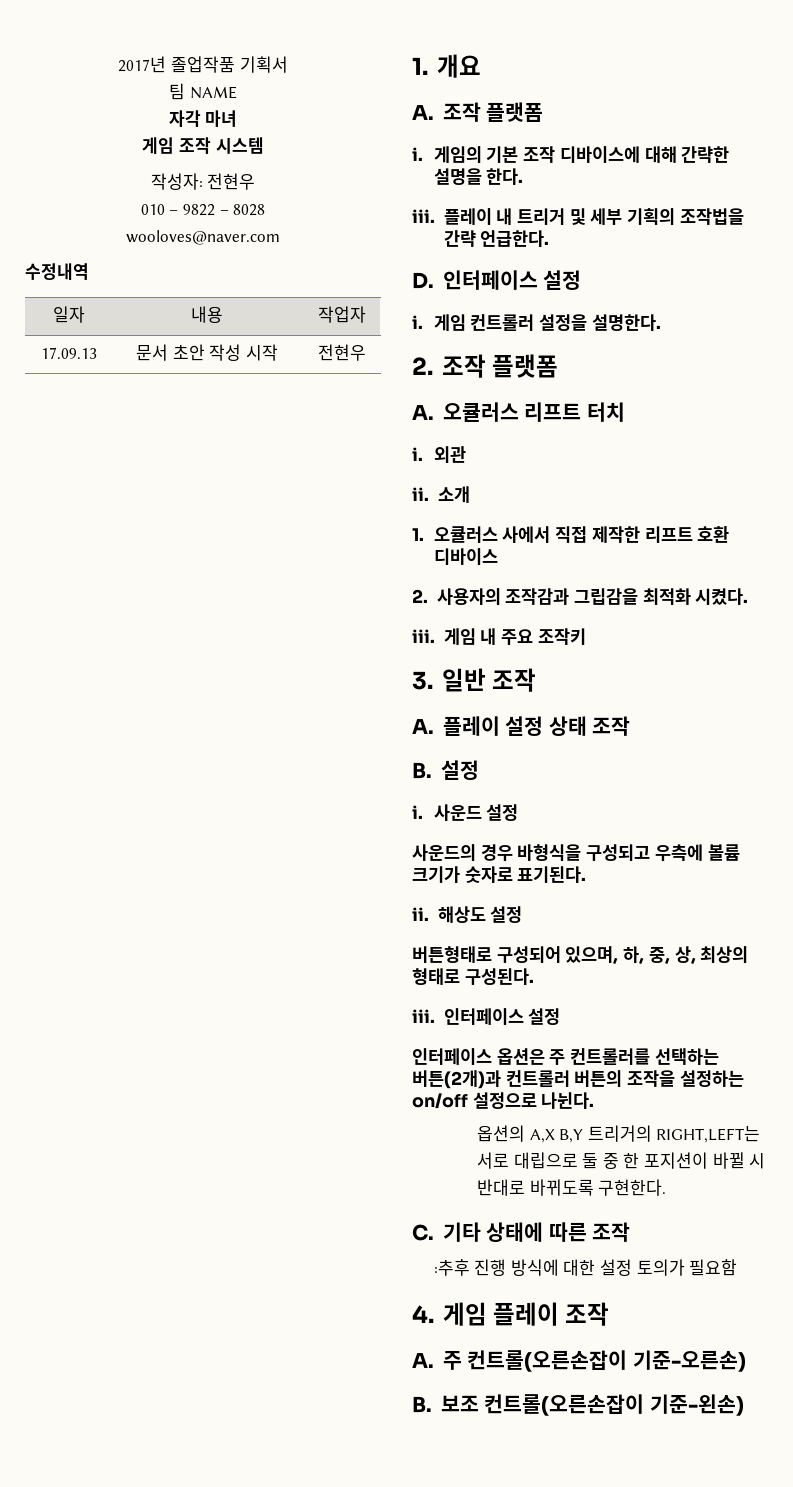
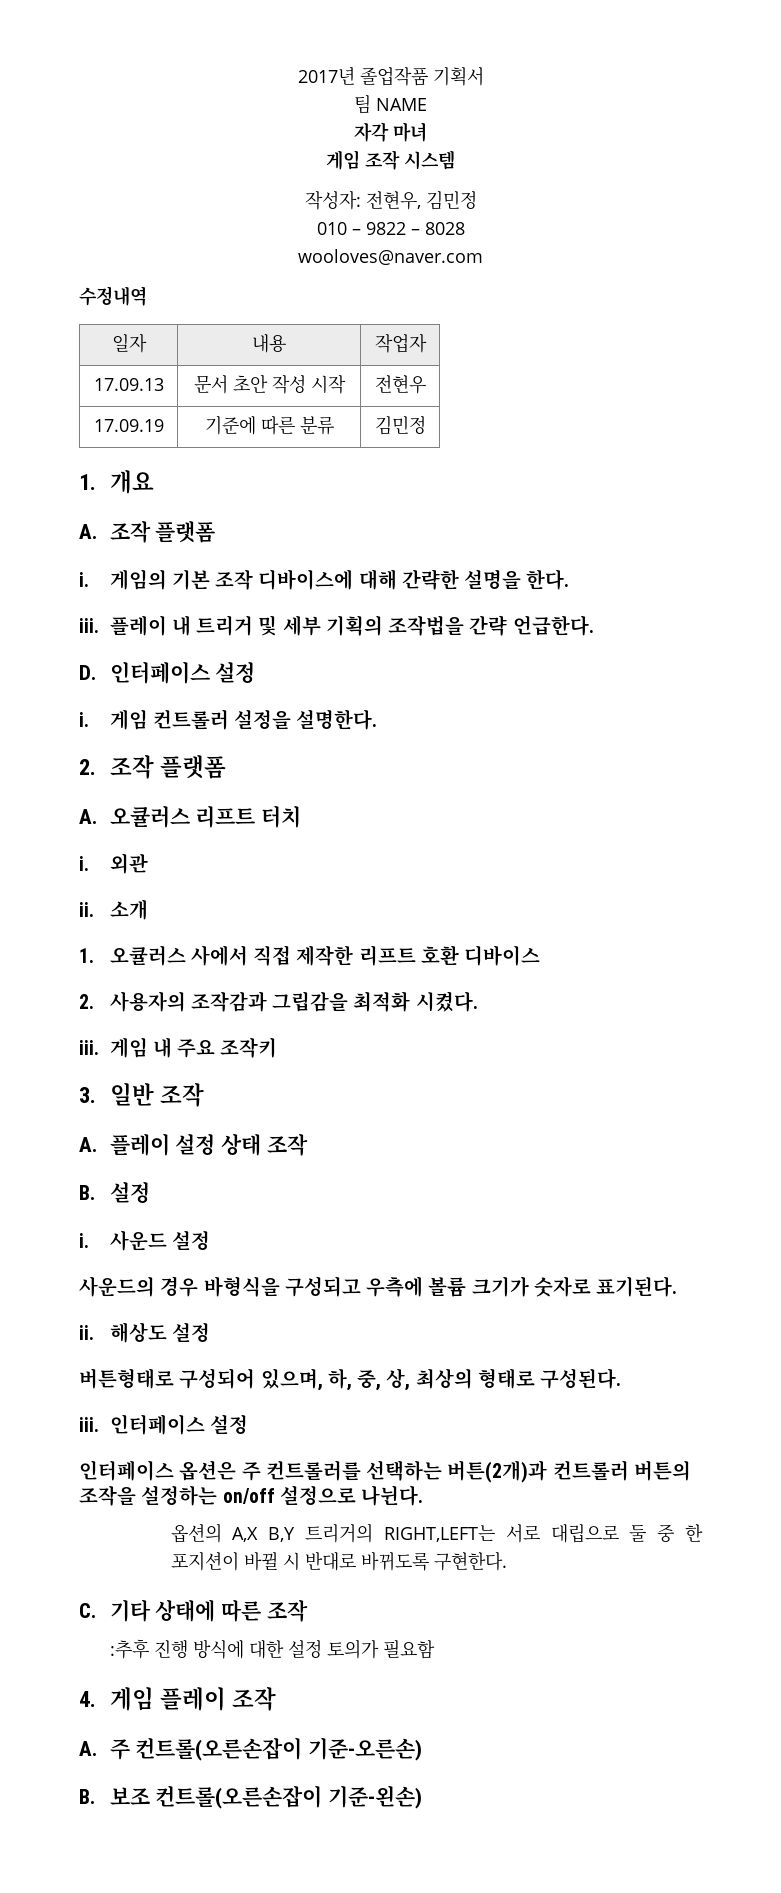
[207,173,256,190] 전현우 -> [365,191,477,210] 전현우, 김민정
(366, 352) none -> [93,419,164,432] [204,416,334,435] [374,416,426,435] // 17.09.19 | 기준에 따른 분류 | 김민정

